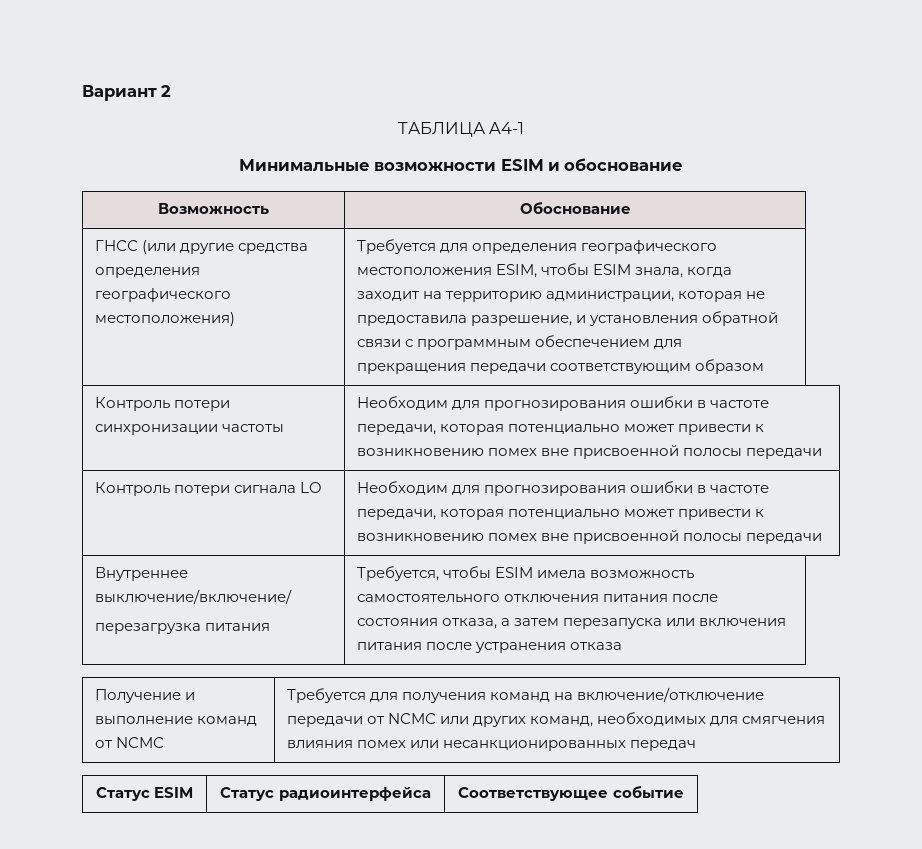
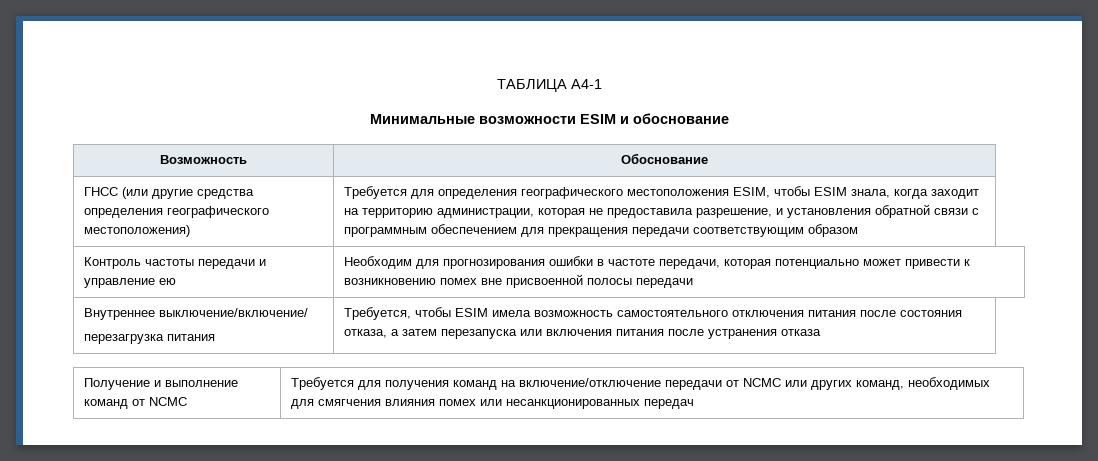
[82,85,172,101] Вариант 2 // -> (496, 85) none
[173,400,230,411] [94,424,218,435] потери синхронизации -> (141, 263) none
[356,396,770,411] [356,424,765,435] [356,445,823,459] [94,482,322,496] | Необходим для прогнозирования ошибки в частоте передачи, которая потенциально может привести к возникновению помех вне присвоенной полосы передачи // Контроль потери сигнала LO -> [197,259,266,269] [83,278,176,288] передачи и управление ею
[95,787,194,801] [220,787,431,801] [458,786,684,801] // Статус ESIM | Статус радиоинтерфейса | Соответствующее событие -> (694, 404) none

